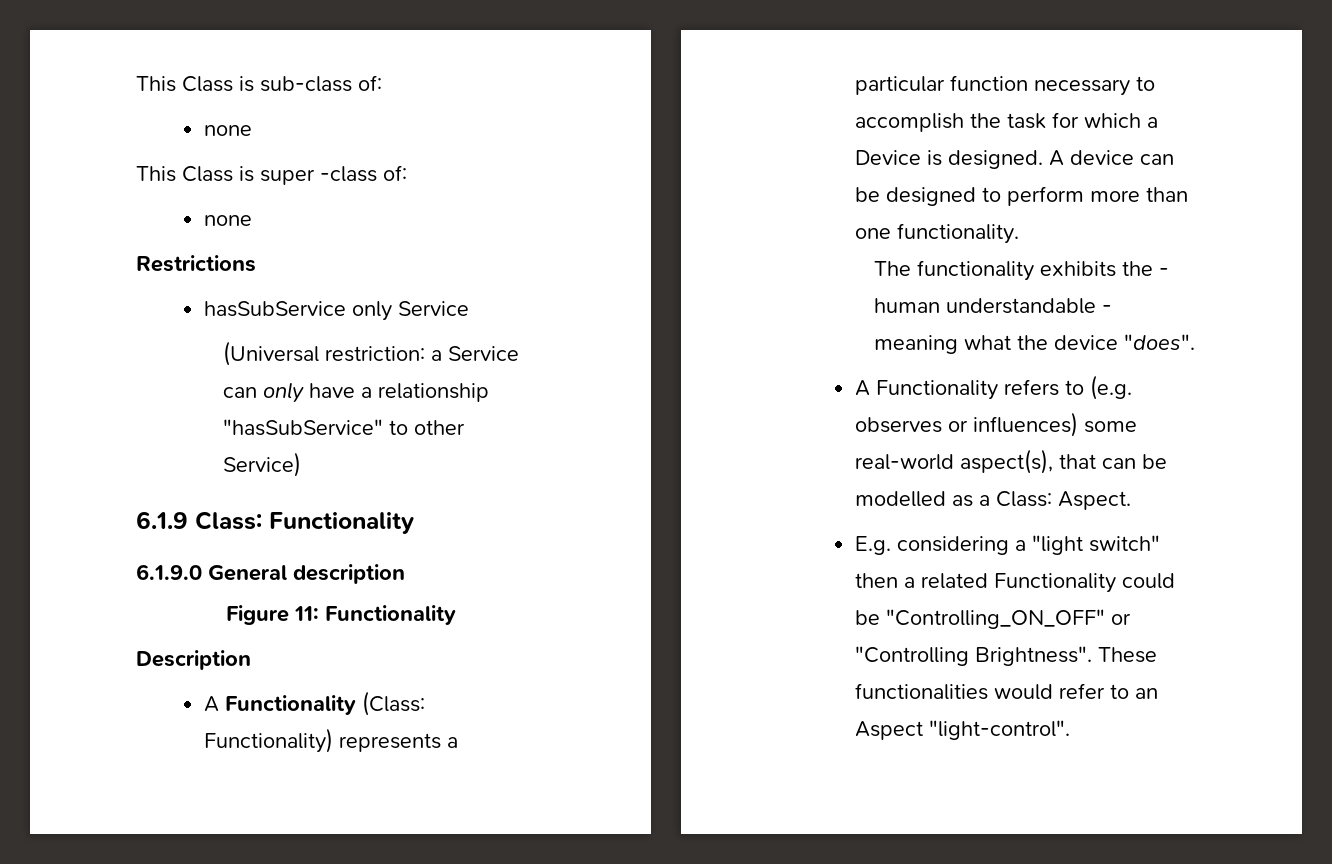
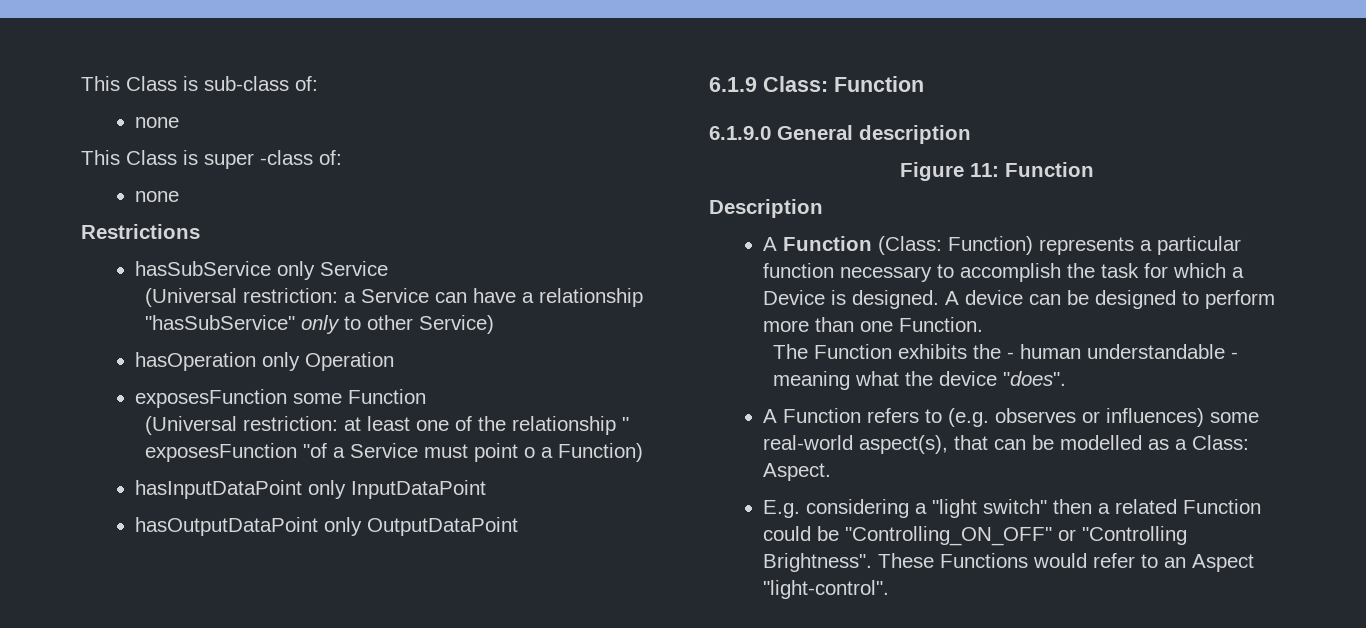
[263,382,305,403] only -> (467, 297) none
(384, 427) none -> [300,315,340,334] only
(302, 464) none -> [135,352,395,371] [135,389,427,408] [144,416,629,435] [144,443,643,462] [135,480,487,499] [135,517,519,536] // hasOperation only Operation // exposesFunction some Function // (Universal restriction: at least one of the relationship " exposesFunction "of a Service must point o a Function) // hasInputDataPoint only InputDataPoint // hasOutputDataPoint only OutputDataPoint
[269,512,414,534] Functionality -> [834,76,924,92] Function
[324,605,456,625] Functionality -> [1005,162,1094,177] Function
[224,691,425,716] [203,728,333,753] Functionality (Class: Functionality) -> [783,236,1034,255] Function (Class: Function)
[896,223,1019,244] functionality. -> [899,317,984,332] Function.
[917,260,1035,281] functionality -> [813,344,892,359] Function
[875,380,998,400] Functionality -> [783,408,862,423] Function
[993,573,1116,593] Functionality -> [1183,499,1262,514] Function
[854,683,988,700] functionalities -> [940,553,1029,568] Functions

